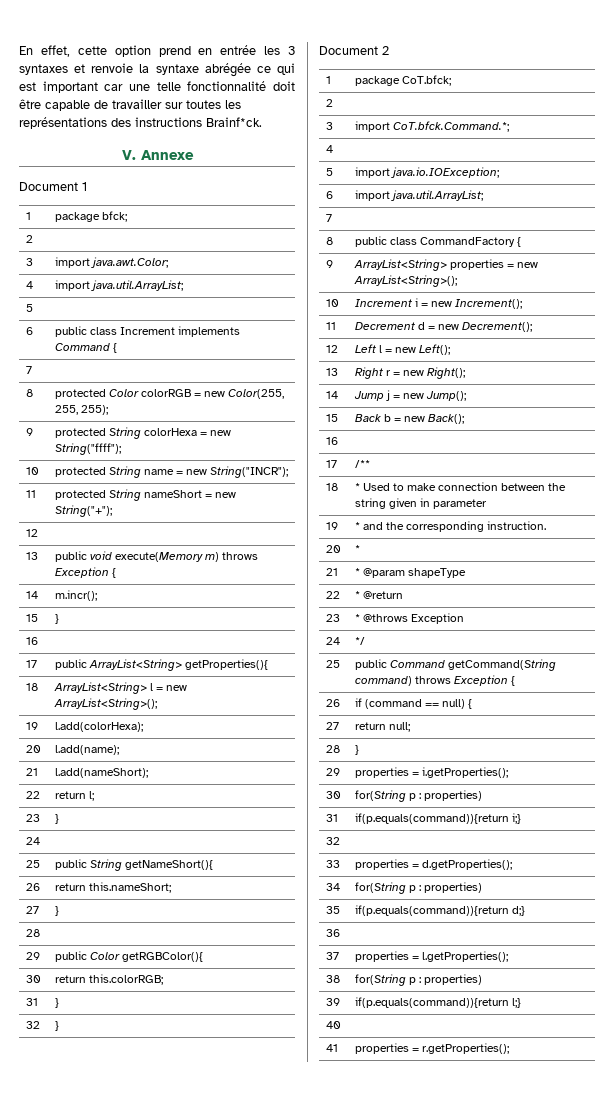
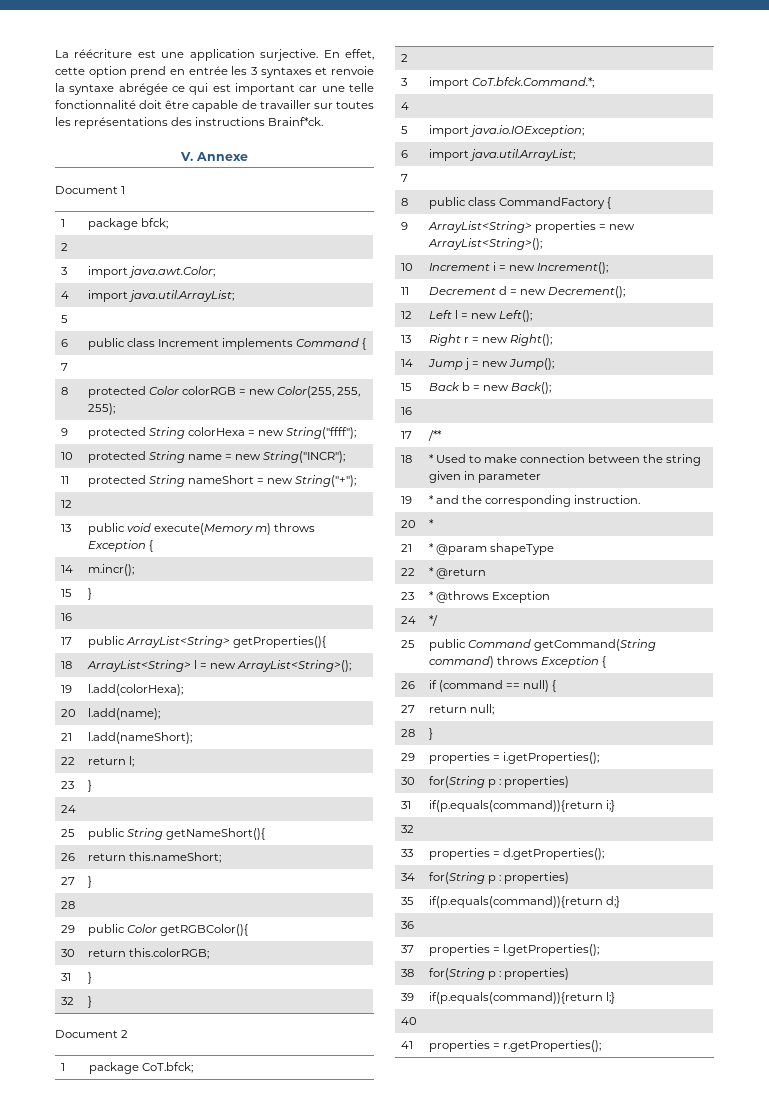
(19, 50) none -> [55,49,319,61] La réécriture est une application surjective.

